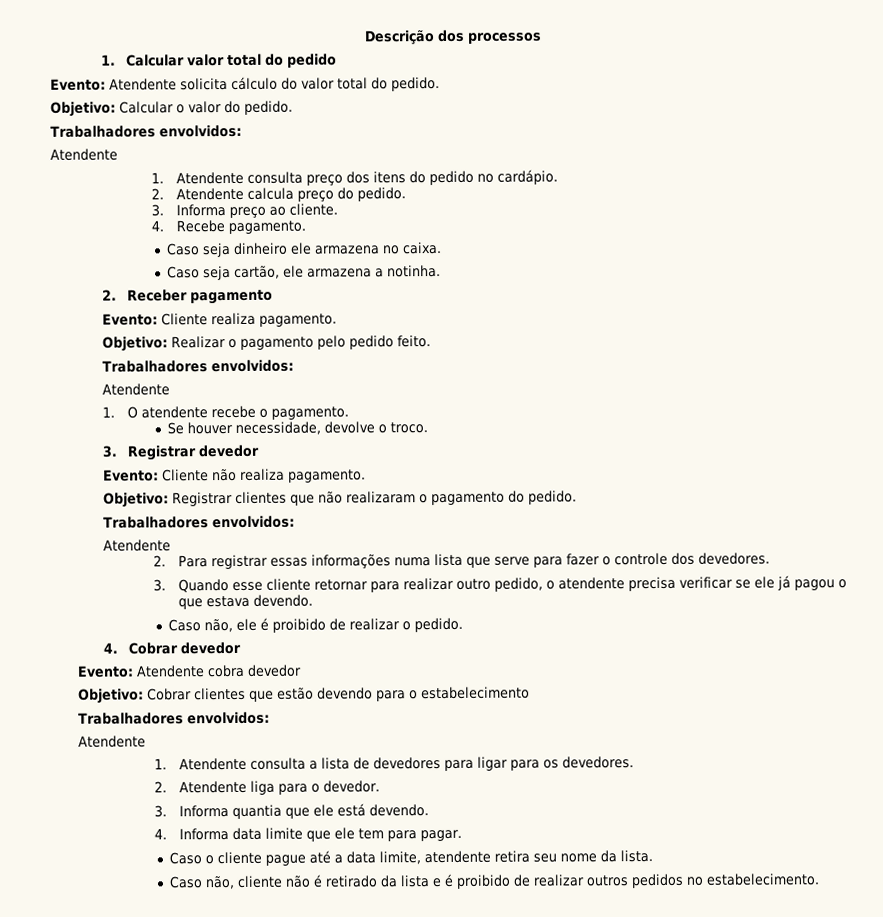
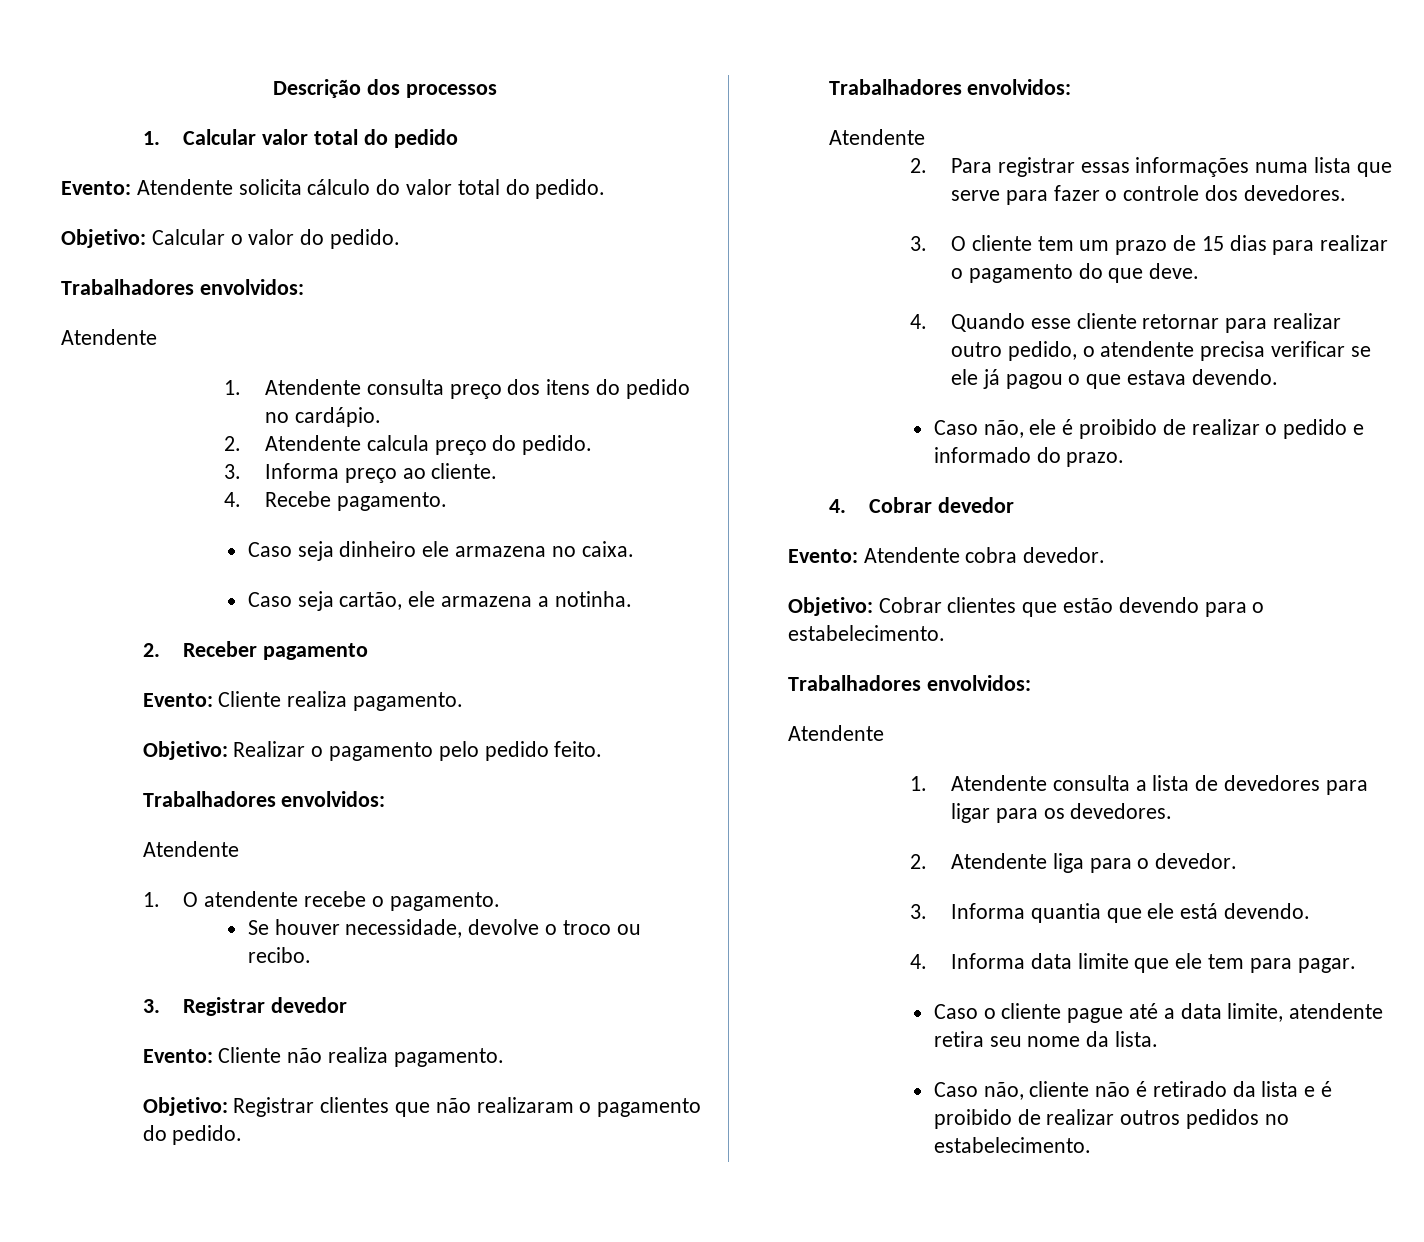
[390,422,429,434] troco. -> [562,920,641,935] [247,947,311,963] troco ou recibo.
(167, 585) none -> [950,235,1389,255] [950,263,1200,283] [910,314,928,329] O cliente tem um prazo de 15 dias para realizar o pagamento do que deve. // 4.
[414,617,464,633] pedido. -> [1283,419,1365,439] [933,447,1125,467] pedido e informado do prazo.
[247,664,303,677] devedor -> [1023,547,1106,563] devedor.
[421,686,531,700] estabelecimento -> [787,625,945,641] estabelecimento.

